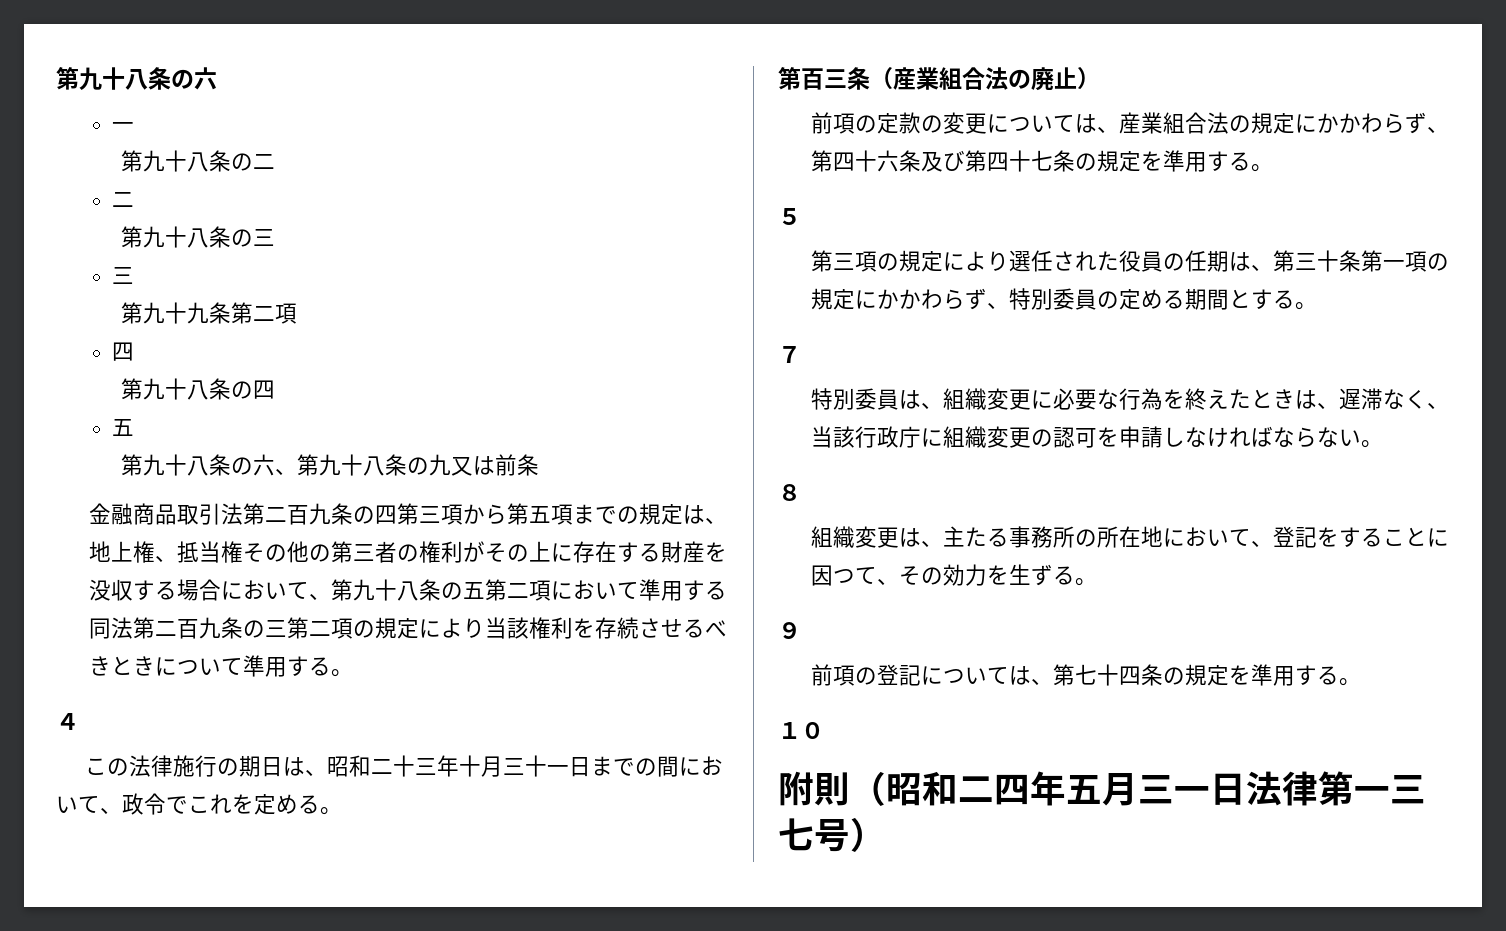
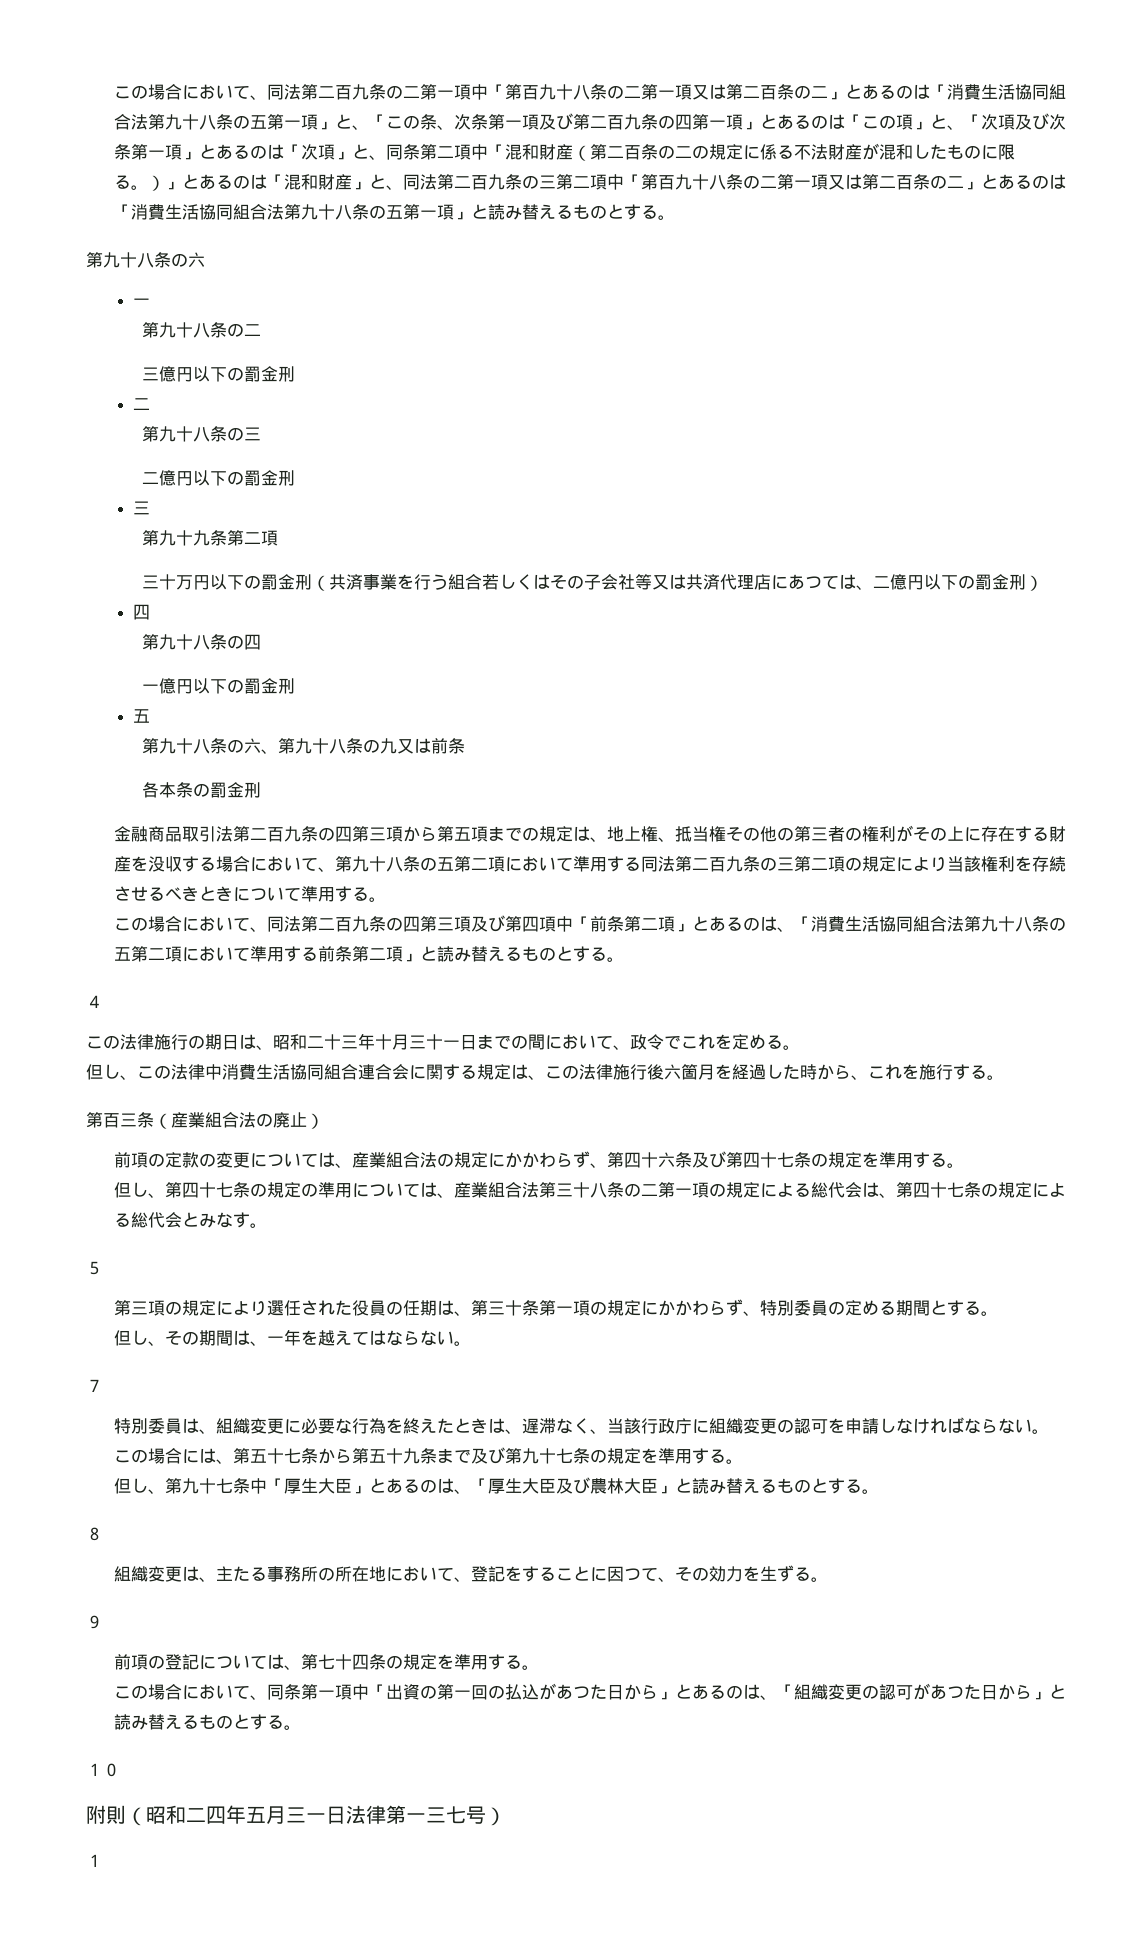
(56, 78) none -> [114,84,1067,100] [114,113,1067,130] [114,143,1016,161] [114,174,1067,191] [114,204,676,220] この場合において、同法第二百九条の二第一項中「第百九十八条の二第一項又は第二百条の二」とあるのは「消費生活協同組合法第九十八条の五第一項」と、「この条、次条第一項及び第二百九条の四第一項」とあるのは「この項」と、「次項及び次条第一項」とあるのは「次項」と、同条第二項中「混和財産（第二百条の二の規定に係る不法財産が混和したものに限る。）」とあるのは「混和財産」と、同法第二百九条の三第二項中「第百九十八条の二第一項又は第二百条の二」とあるのは「消費生活協同組合法第九十八条の五第一項」と読み替えるものとする。 //
(276, 161) none -> [142,366,296,382] // 三億円以下の罰金刑
(276, 237) none -> [142,470,296,486] // 二億円以下の罰金刑
(298, 313) none -> [142,574,1044,591] // 三十万円以下の罰金刑（共済事業を行う組合若しくはその子会社等又は共済代理店にあつては、二億円以下の罰金刑）
(276, 389) none -> [142,678,296,694] // 一億円以下の罰金刑
(540, 465) none -> [142,782,262,798] // 各本条の罰金刑
(353, 673) none -> [114,915,1067,932] [114,946,625,962] // この場合において、同法第二百九条の四第三項及び第四項中「前条第二項」とあるのは、「消費生活協同組合法第九十八条の五第二項において準用する前条第二項」と読み替えるものとする。
(342, 811) none -> [86,1064,1004,1080] // 但し、この法律中消費生活協同組合連合会に関する規定は、この法律施行後六箇月を経過した時から、これを施行する。
(1273, 168) none -> [114,1182,1067,1198] [114,1212,268,1228] // 但し、第四十七条の規定の準用については、産業組合法第三十八条の二第一項の規定による総代会は、第四十七条の規定による総代会とみなす。
(1317, 306) none -> [114,1329,472,1346] // 但し、その期間は、一年を越えてはならない。
(1383, 444) none -> [114,1447,744,1464] [114,1477,880,1494] // この場合には、第五十七条から第五十九条まで及び第九十七条の規定を準用する。 // 但し、第九十七条中「厚生大臣」とあるのは、「厚生大臣及び農林大臣」と読み替えるものとする。
(1361, 682) none -> [114,1683,1067,1700] [114,1714,302,1730] // この場合において、同条第一項中「出資の第一回の払込があつた日から」とあるのは、「組織変更の認可があつた日から」と読み替えるものとする。
(886, 834) none -> [86,1854,103,1867] // １

